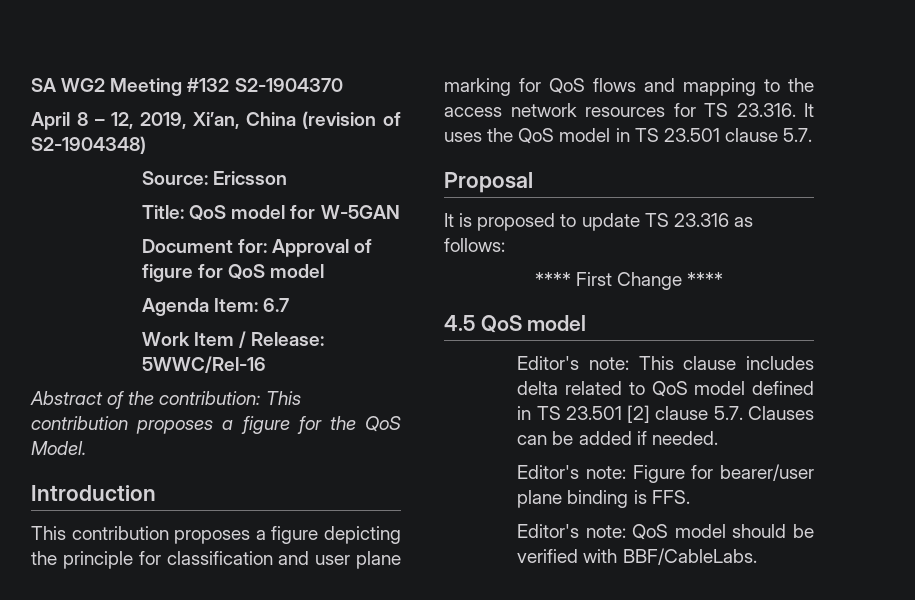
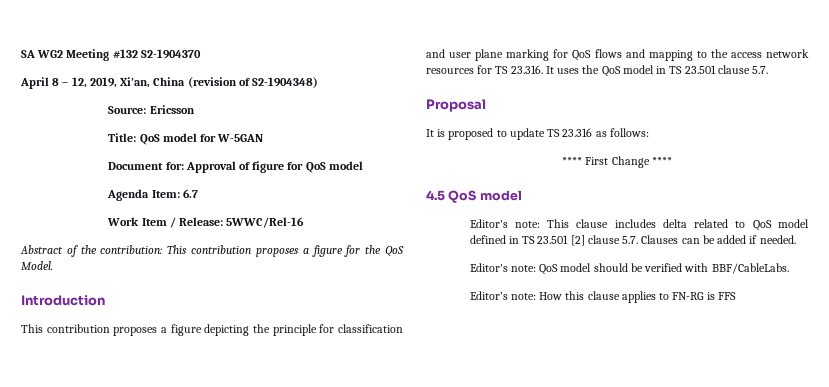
[517,464,814,483] [517,490,690,508] // Editor's note: Figure for bearer/user plane binding is FFS. -> (796, 239) none
(757, 556) none -> [469,291,736,303] // Editor’s note: How this clause applies to FN-RG is FFS

